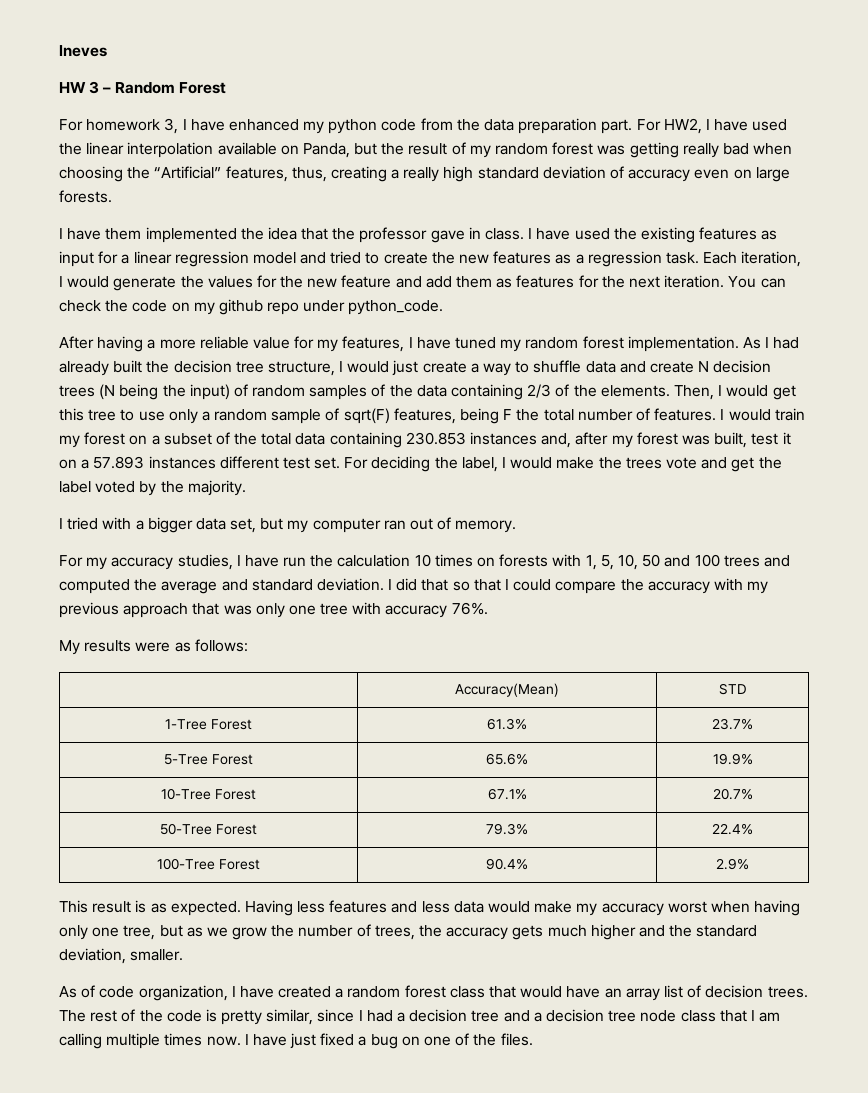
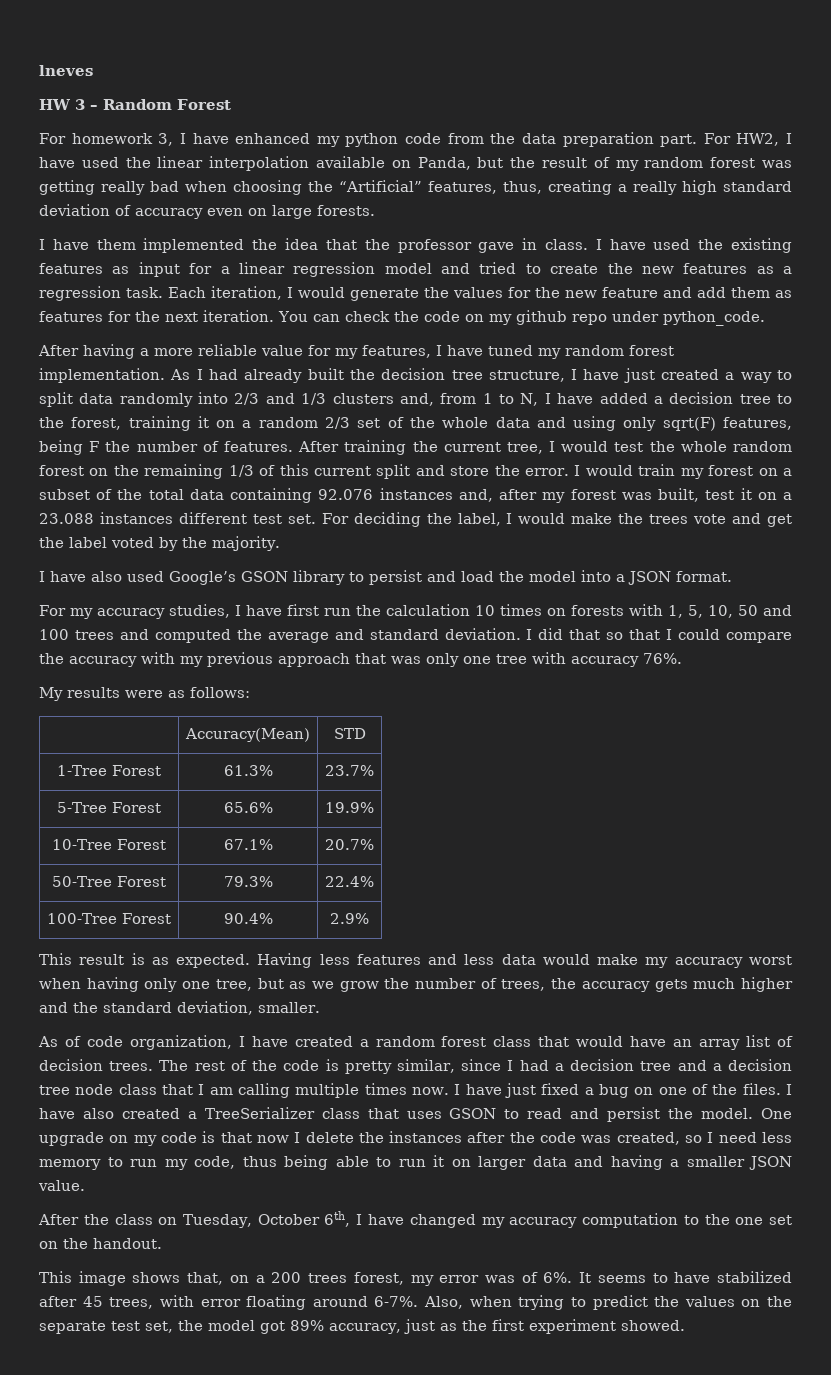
[347,360,772,376] [59,384,796,400] [59,408,340,424] would just create a way to shuffle data and create N decision trees (N being the input) of random samples of the data containing 2/3 of the elements. Then, I would get this tree to use only a random sample of -> [583,368,792,383] [39,392,792,407] [39,416,657,431] have just created a way to split data randomly into 2/3 and 1/3 clusters and, from 1 to N, I have added a decision tree to the forest, training it on a random 2/3 set of the whole data and using only
[543,409,574,421] total -> (131, 446) none
(717, 414) none -> [298,440,792,455] [39,464,570,479] After training the current tree, I would test the whole random forest on the remaining 1/3 of this current split and store the error.
[405,432,466,445] 230.853 -> [318,489,374,500] 92.076
[93,456,145,469] 57.893 -> [39,513,94,524] 23.088
[67,517,517,533] tried with a bigger data set, but my computer ran out of memory. -> [50,570,732,585] have also used Google’s GSON library to persist and load the model into a JSON format.
(279, 561) none -> [287,604,319,616] first
(533, 1039) none -> [786,1084,793,1095] [39,1107,792,1122] [39,1131,792,1146] [39,1155,792,1170] [38,1180,85,1191] [38,1211,792,1228] [39,1238,162,1249] [39,1271,792,1286] [39,1295,792,1310] [39,1319,685,1334] I have also created a TreeSerializer class that uses GSON to read and persist the model. One upgrade on my code is that now I delete the instances after the code was created, so I need less memory to run my code, thus being able to run it on larger data and having a smaller JSON value. // After the class on Tuesday, October 6th, I have changed my accuracy computation to the one set on the handout. // This image shows that, on a 200 trees forest, my error was of 6%. It seems to have stabilized after 45 trees, with error floating around 6-7%. Also, when trying to predict the values on the separate test set, the model got 89% accuracy, just as the first experiment showed.

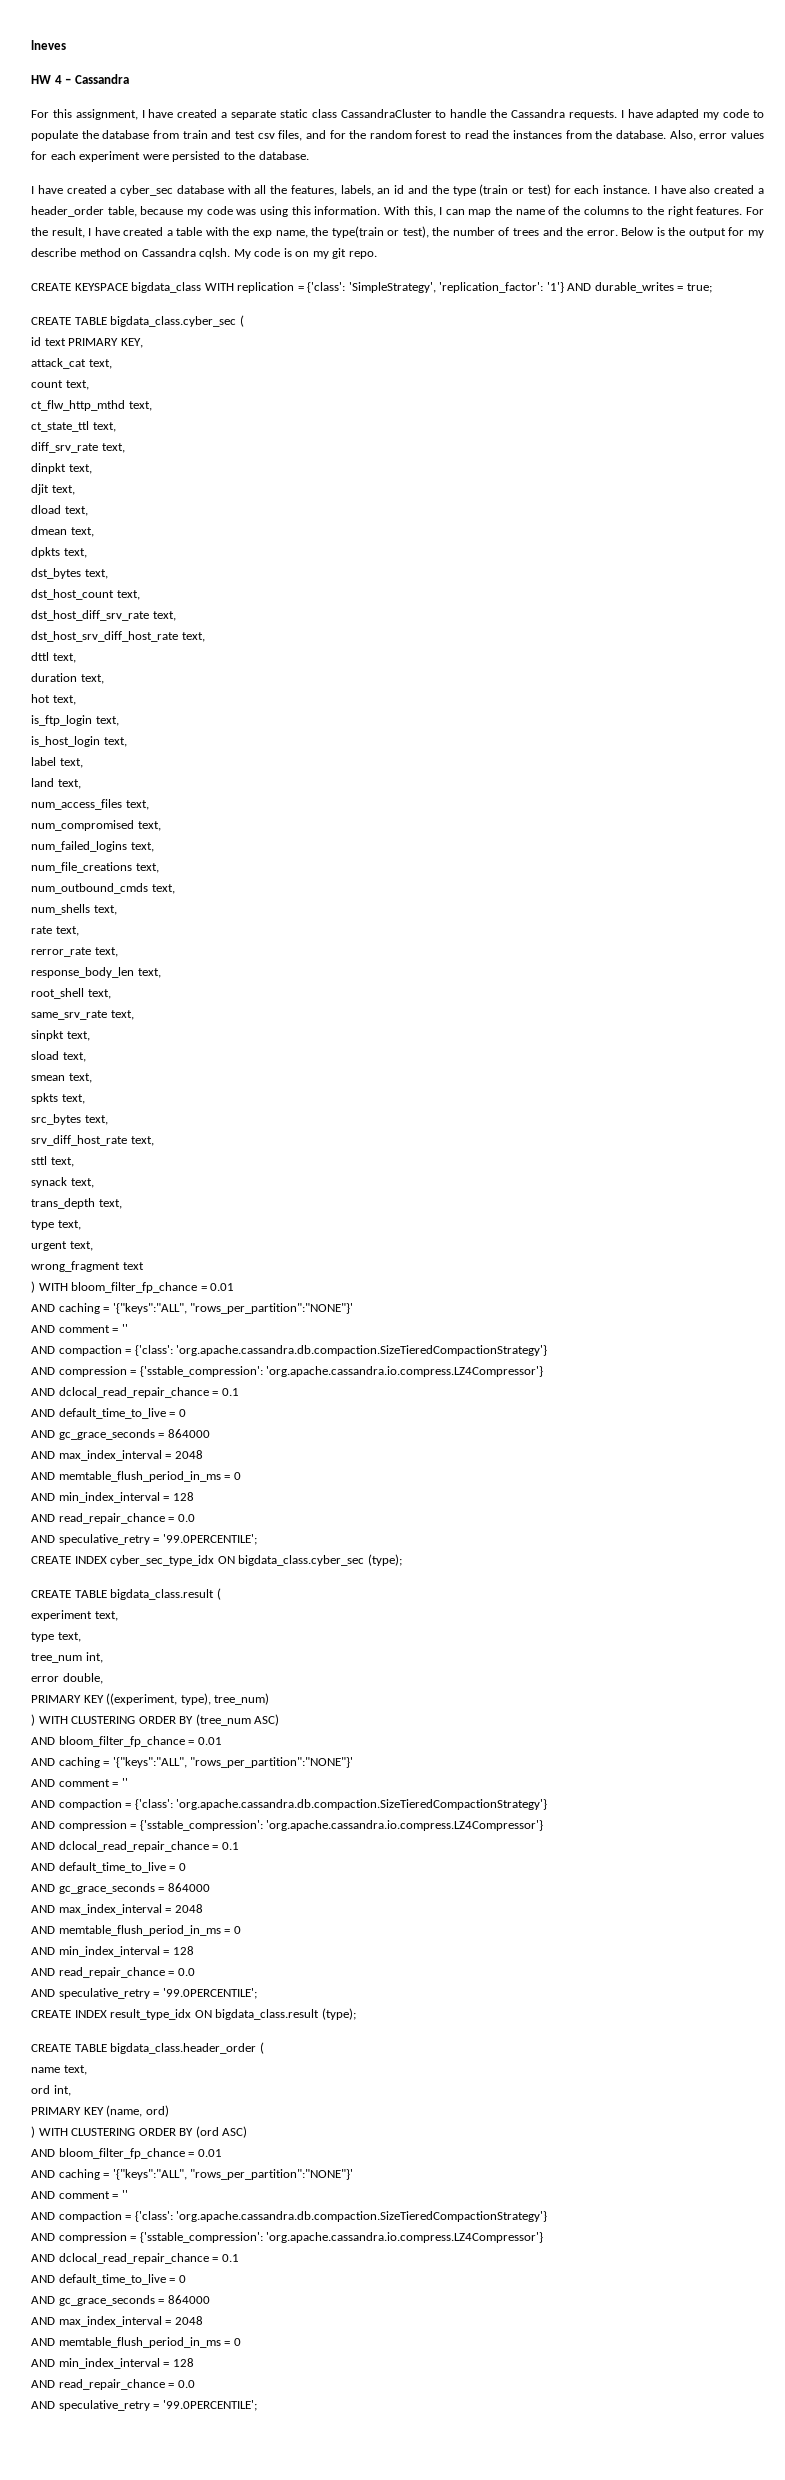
[75,99,231,110] [39,132,792,147] [39,156,792,171] [39,180,792,195] [39,204,375,219] [39,238,792,253] [39,262,792,277] [39,286,792,301] [39,310,765,326] [38,344,674,359] [39,368,792,383] [39,392,792,407] [39,416,792,431] [39,440,792,455] [39,464,792,479] [39,488,793,503] [39,512,792,527] [39,536,280,551] [39,570,732,585] [39,604,792,619] [39,628,792,643] [39,652,682,667] [39,687,250,701] [185,728,310,742] [333,728,366,739] [57,765,161,776] [223,765,273,776] [325,765,374,776] [57,802,161,813] [223,802,273,813] [325,802,374,813] [52,839,166,850] [223,839,273,850] [325,839,374,850] [52,876,166,887] [223,876,273,887] [325,876,374,887] [47,913,171,924] [223,913,273,924] [330,913,369,924] [39,953,792,968] [39,977,794,992] [39,1001,320,1015] [38,1035,794,1050] [39,1059,793,1074] [39,1083,781,1098] 3 – Random Forest // For homework 3, I have enhanced my python code from the data preparation part. For HW2, I have used the linear interpolation available on Panda, but the result of my random forest was getting really bad when choosing the “Artificial” features, thus, creating a really high standard deviation of accuracy even on large forests. // I have them implemented the idea that the professor gave in class. I have used the existing features as input for a linear regression model and tried to create the new features as a regression task. Each iteration, I would generate the values for the new feature and add them as features for the next iteration. You can check the code on my github repo under python_code. // After having a more reliable value for my features, I have tuned my random forest implementation. As I had already built the decision tree structure, I have just created a way to split data randomly into 2/3 and 1/3 clusters and, from 1 to N, I have added a decision tree to the forest, training it on a random 2/3 set of the whole data and using only sqrt(F) features, being F the number of features. After training the current tree, I would test the whole random forest on the remaining 1/3 of this current split and store the error. I would train my forest on a subset of the total data containing 92.076 instances and, after my forest was built, test it on a 23.088 instances different test set. For deciding the label, I would make the trees vote and get the label voted by the majority. // I have also used Google’s GSON library to persist and load the model into a JSON format. // For my accuracy studies, I have first run the calculation 10 times on forests with 1, 5, 10, 50 and 100 trees and computed the average and standard deviation. I did that so that I could compare the accuracy with my previous approach that was only one tree with accuracy 76%. // My results were as follows: // | Accuracy(Mean) | STD // 1-Tree Forest | 61.3% | 23.7% // 5-Tree Forest | 65.6% | 19.9% // 10-Tree Forest | 67.1% | 20.7% // 50-Tree Forest | 79.3% | 22.4% // 100-Tree Forest | 90.4% | 2.9% // This result is as expected. Having less features and less data would make my accuracy worst when having only one tree, but as we grow the number of trees, the accuracy gets much higher and the standard deviation, smaller. // As of code organization, I have created a random forest class that would have an array list of decision trees. The rest of the code is pretty similar, since I had a decision tree and a decision tree node class that I am calling multiple times now. I have just fixed a bug on one of the files. -> [54,74,129,84] [31,109,765,120] [31,130,765,141] [31,151,309,162] [31,184,651,196] 4 – Cassandra // For this assignment, I have created a separate static class CassandraCluster to handle the Cassandra requests. I have adapted my code to populate the database from train and test csv files, and for the random forest to read the instances from the database. Also, error values for each experiment were persisted to the database. // I have created a cyber_sec database with all the features, labels, an id and the type (train or test) for each instance.
[204,1107,792,1122] [39,1131,792,1146] [39,1155,792,1170] [38,1180,85,1191] [38,1211,792,1228] [39,1238,162,1249] [39,1271,792,1286] [39,1295,792,1310] [39,1319,685,1334] TreeSerializer class that uses GSON to read and persist the model. One upgrade on my code is that now I delete the instances after the code was created, so I need less memory to run my code, thus being able to run it on larger data and having a smaller JSON value. // After the class on Tuesday, October 6th, I have changed my accuracy computation to the one set on the handout. // This image shows that, on a 200 trees forest, my error was of 6%. It seems to have stabilized after 45 trees, with error floating around 6-7%. Also, when trying to predict the values on the separate test set, the model got 89% accuracy, just as the first experiment showed. -> [31,206,765,217] [31,226,764,238] [31,248,377,259] [31,282,712,293] [31,315,244,327] [31,337,143,348] [31,358,112,369] [31,380,89,390] [31,400,152,411] [31,421,116,432] [31,442,125,453] [31,463,92,474] [31,484,75,495] [31,505,88,516] [31,526,94,537] [31,547,87,558] [31,568,108,579] [31,589,140,600] [31,610,176,621] [31,631,205,642] [31,652,76,663] [31,673,104,684] [31,694,76,705] [31,715,119,726] [31,736,127,747] [31,757,83,768] [31,778,81,789] [31,799,149,810] [31,820,161,831] [31,841,154,852] [31,862,159,873] [31,883,175,894] [31,904,117,915] [31,926,79,936] [31,947,118,957] [31,967,161,978] [31,988,111,999] [31,1010,134,1020] [31,1030,90,1041] [31,1051,86,1062] [31,1073,92,1083] [31,1093,85,1104] [31,1114,108,1125] [31,1135,154,1146] [31,1156,74,1167] [31,1177,94,1188] [31,1198,122,1209] [31,1220,81,1230] [31,1241,93,1251] [31,1261,144,1272] [31,1281,235,1293] [31,1303,354,1314] [31,1324,128,1333] [31,1345,548,1356] [31,1366,544,1377] [31,1387,239,1398] [31,1408,186,1419] [31,1429,210,1440] [31,1450,203,1461] [31,1471,241,1482] [31,1492,194,1503] [31,1513,195,1524] [31,1534,257,1545] [31,1554,402,1566] [31,1588,221,1600] [31,1610,118,1621] [31,1632,81,1642] [31,1652,103,1663] [31,1673,103,1684] [31,1693,270,1705] [31,1714,280,1726] [31,1736,222,1747] [31,1757,354,1768] [31,1778,128,1787] [31,1799,548,1810] [31,1820,544,1831] [31,1841,239,1852] [31,1862,186,1873] [31,1883,210,1894] [31,1904,203,1915] [31,1925,241,1936] [31,1946,194,1957] [31,1967,195,1978] [31,1988,257,1999] [31,2008,356,2020] [31,2042,264,2054] [31,2065,87,2075] [31,2085,71,2096] [31,2105,169,2117] [31,2126,248,2138] [31,2148,222,2159] [31,2169,354,2180] [31,2190,128,2199] [31,2211,548,2222] [31,2232,544,2243] [31,2253,239,2264] [31,2274,186,2285] [31,2295,210,2306] [31,2316,203,2327] [31,2337,241,2348] [31,2358,194,2369] [31,2379,195,2390] [31,2400,257,2411] header_order table, because my code was using this information. With this, I can map the name of the columns to the right features. For the result, I have created a table with the exp name, the type(train or test), the number of trees and the error. Below is the output for my describe method on Cassandra cqlsh. My code is on my git repo. // CREATE KEYSPACE bigdata_class WITH replication = {'class': 'SimpleStrategy', 'replication_factor': '1'} AND durable_writes = true; // CREATE TABLE bigdata_class.cyber_sec ( // id text PRIMARY KEY, // attack_cat text, // count text, // ct_flw_http_mthd text, // ct_state_ttl text, // diff_srv_rate text, // dinpkt text, // djit text, // dload text, // dmean text, // dpkts text, // dst_bytes text, // dst_host_count text, // dst_host_diff_srv_rate text, // dst_host_srv_diff_host_rate text, // dttl text, // duration text, // hot text, // is_ftp_login text, // is_host_login text, // label text, // land text, // num_access_files text, // num_compromised text, // num_failed_logins text, // num_file_creations text, // num_outbound_cmds text, // num_shells text, // rate text, // rerror_rate text, // response_body_len text, // root_shell text, // same_srv_rate text, // sinpkt text, // sload text, // smean text, // spkts text, // src_bytes text, // srv_diff_host_rate text, // sttl text, // synack text, // trans_depth text, // type text, // urgent text, // wrong_fragment text // ) WITH bloom_filter_fp_chance = 0.01 // AND caching = '{"keys":"ALL", "rows_per_partition":"NONE"}' // AND comment = '' // AND compaction = {'class': 'org.apache.cassandra.db.compaction.SizeTieredCompactionStrategy'} // AND compression = {'sstable_compression': 'org.apache.cassandra.io.compress.LZ4Compressor'} // AND dclocal_read_repair_chance = 0.1 // AND default_time_to_live = 0 // AND gc_grace_seconds = 864000 // AND max_index_interval = 2048 // AND memtable_flush_period_in_ms = 0 // AND min_index_interval = 128 // AND read_repair_chance = 0.0 // AND speculative_retry = '99.0PERCENTILE'; // CREATE INDEX cyber_sec_type_idx ON bigdata_class.cyber_sec (type); // CREATE TABLE bigdata_class.result ( // experiment text, // type text, // tree_num int, // error double, // PRIMARY KEY ((experiment, type), tree_num) // ) WITH CLUSTERING ORDER BY (tree_num ASC) // AND bloom_filter_fp_chance = 0.01 // AND caching = '{"keys":"ALL", "rows_per_partition":"NONE"}' // AND comment = '' // AND compaction = {'class': 'org.apache.cassandra.db.compaction.SizeTieredCompactionStrategy'} // AND compression = {'sstable_compression': 'org.apache.cassandra.io.compress.LZ4Compressor'} // AND dclocal_read_repair_chance = 0.1 // AND default_time_to_live = 0 // AND gc_grace_seconds = 864000 // AND max_index_interval = 2048 // AND memtable_flush_period_in_ms = 0 // AND min_index_interval = 128 // AND read_repair_chance = 0.0 // AND speculative_retry = '99.0PERCENTILE'; // CREATE INDEX result_type_idx ON bigdata_class.result (type); // CREATE TABLE bigdata_class.header_order ( // name text, // ord int, // PRIMARY KEY (name, ord) // ) WITH CLUSTERING ORDER BY (ord ASC) // AND bloom_filter_fp_chance = 0.01 // AND caching = '{"keys":"ALL", "rows_per_partition":"NONE"}' // AND comment = '' // AND compaction = {'class': 'org.apache.cassandra.db.compaction.SizeTieredCompactionStrategy'} // AND compression = {'sstable_compression': 'org.apache.cassandra.io.compress.LZ4Compressor'} // AND dclocal_read_repair_chance = 0.1 // AND default_time_to_live = 0 // AND gc_grace_seconds = 864000 // AND max_index_interval = 2048 // AND memtable_flush_period_in_ms = 0 // AND min_index_interval = 128 // AND read_repair_chance = 0.0 // AND speculative_retry = '99.0PERCENTILE';

